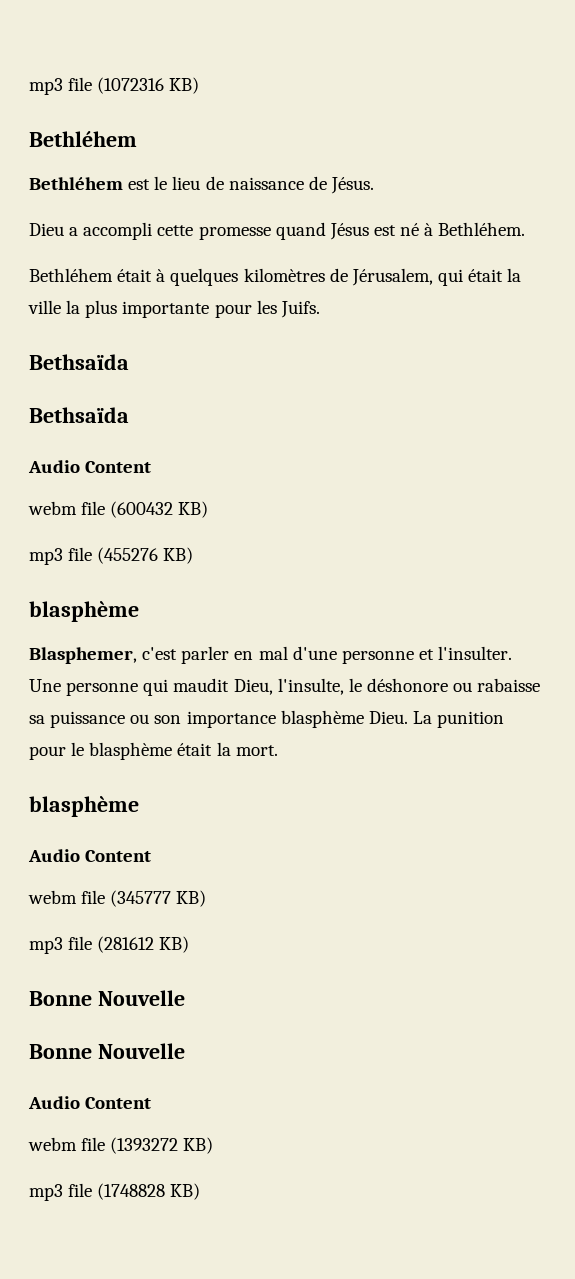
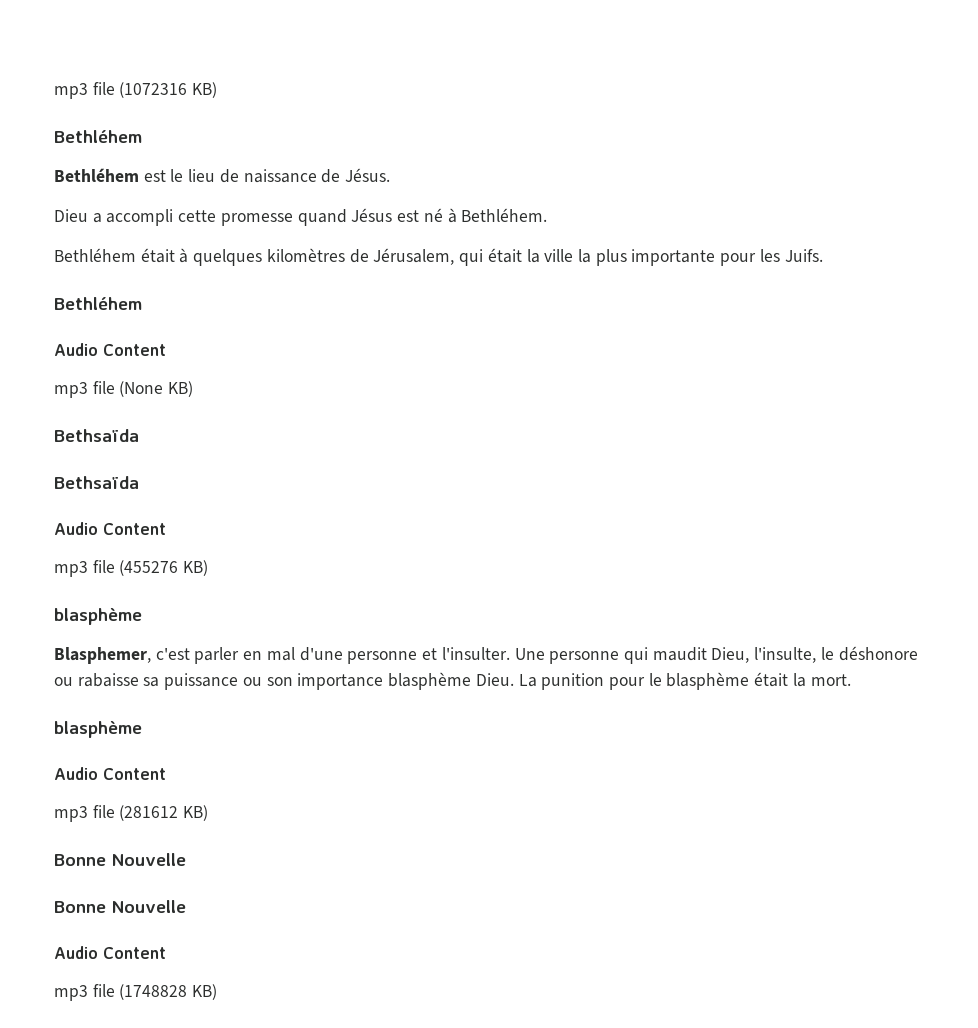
(320, 309) none -> [54,297,142,310] [54,343,166,356] [54,381,194,398] // Bethléhem // Audio Content // mp3 file (None KB)
[28,501,209,518] // webm file (600432 KB) -> (166, 529) none
[28,890,207,907] // webm file (345777 KB) -> (166, 774) none
[28,1137,214,1154] // webm file (1393272 KB) -> (166, 953) none

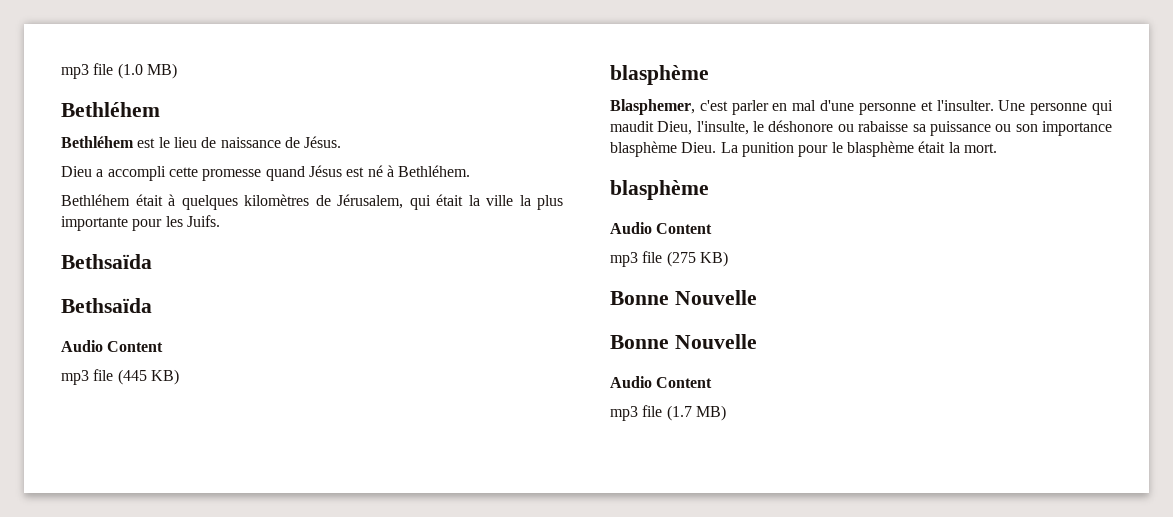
[54,82,218,99] mp3 file (1072316 KB) -> [61,63,177,79] mp3 file (1.0 MB)
[54,297,142,310] [54,343,166,356] [54,381,194,398] // Bethléhem // Audio Content // mp3 file (None KB) -> (220, 221) none
[119,560,179,576] (455276 -> [117,369,147,385] (445
[119,805,179,821] (281612 -> [666,251,696,267] (275
[119,984,218,1000] (1748828 KB) -> [666,405,726,421] (1.7 MB)

